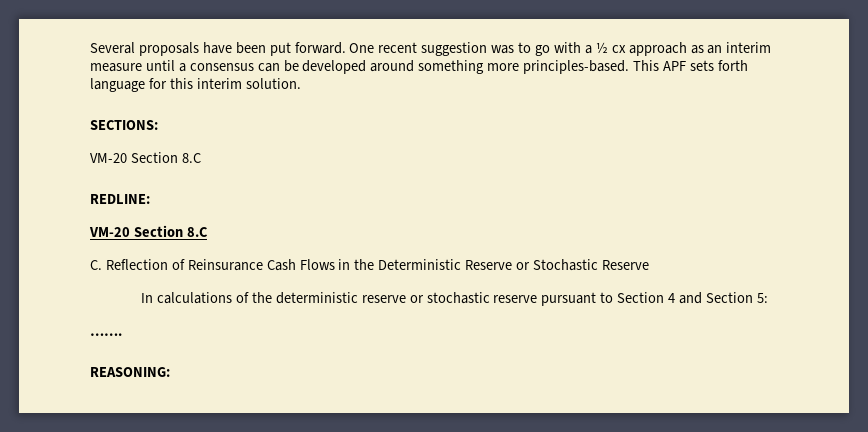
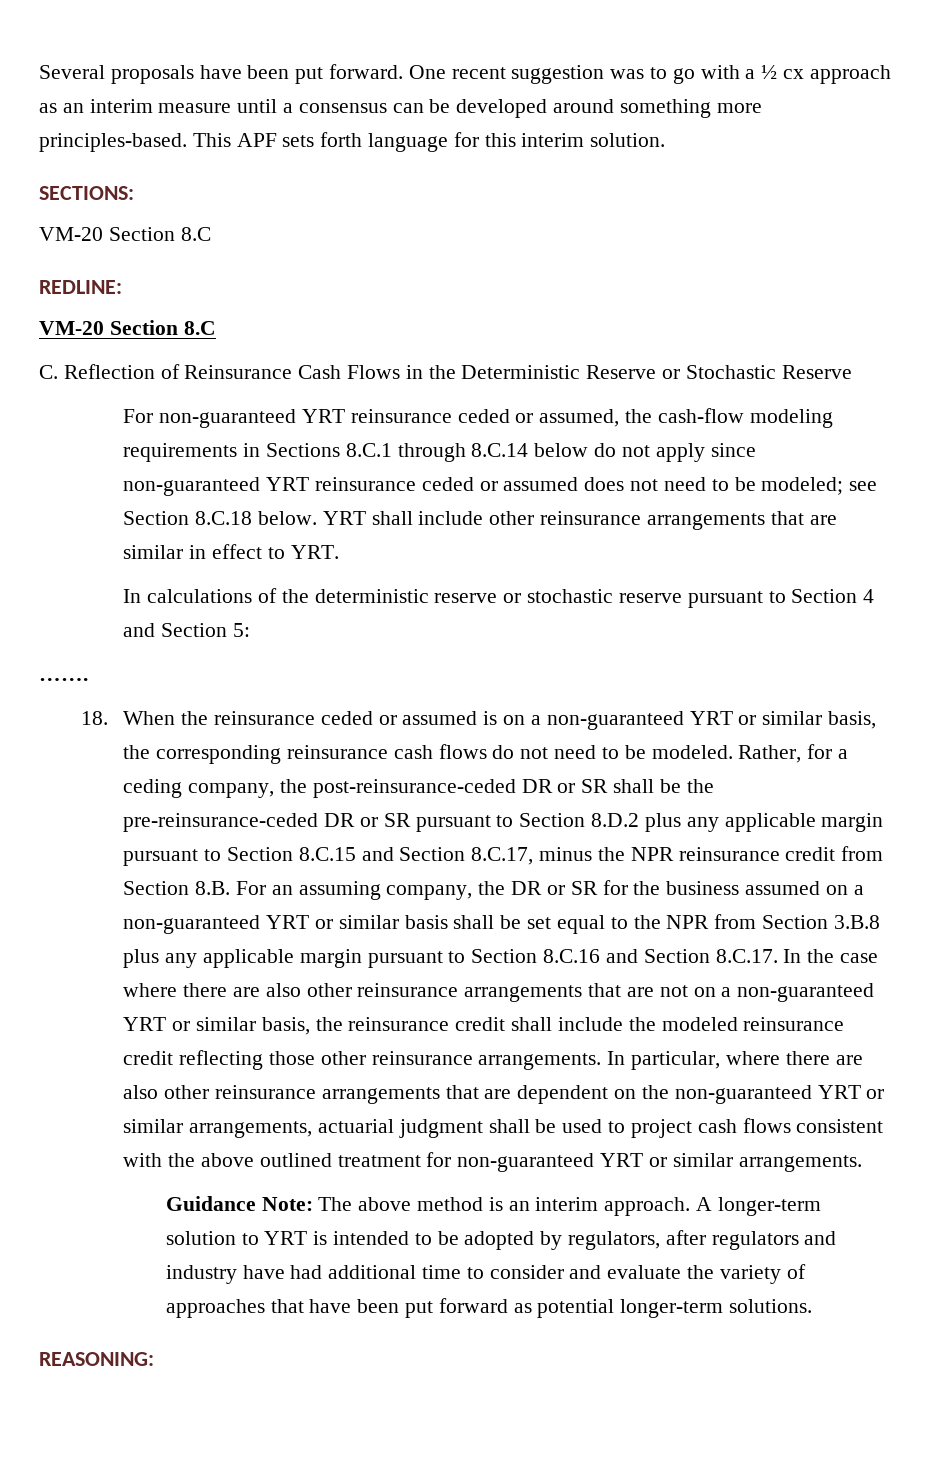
(649, 265) none -> [123,408,833,428] [123,443,756,462] [123,477,878,496] [123,511,837,530] [123,544,339,559] // For non-guaranteed YRT reinsurance ceded or assumed, the cash-flow modeling requirements in Sections 8.C.1 through 8.C.14 below do not apply since non-guaranteed YRT reinsurance ceded or assumed does not need to be modeled; see Section 8.C.18 below. YRT shall include other reinsurance arrangements that are similar in effect to YRT.
(122, 334) none -> [81,711,876,730] [123,744,848,764] [123,779,714,798] [123,813,884,832] [123,846,884,866] [123,880,864,900] [123,914,880,934] [123,949,878,968] [123,983,875,1002] [123,1017,845,1035] [123,1050,863,1070] [123,1085,885,1104] [123,1118,884,1138] [123,1152,862,1172] [165,1196,821,1216] [165,1230,837,1250] [165,1264,806,1284] [165,1298,812,1318] // 18. When the reinsurance ceded or assumed is on a non-guaranteed YRT or similar basis, the corresponding reinsurance cash flows do not need to be modeled. Rather, for a ceding company, the post-reinsurance-ceded DR or SR shall be the pre-reinsurance-ceded DR or SR pursuant to Section 8.D.2 plus any applicable margin pursuant to Section 8.C.15 and Section 8.C.17, minus the NPR reinsurance credit from Section 8.B. For an assuming company, the DR or SR for the business assumed on a non-guaranteed YRT or similar basis shall be set equal to the NPR from Section 3.B.8 plus any applicable margin pursuant to Section 8.C.16 and Section 8.C.17. In the case where there are also other reinsurance arrangements that are not on a non-guaranteed YRT or similar basis, the reinsurance credit shall include the modeled reinsurance credit reflecting those other reinsurance arrangements. In particular, where there are also other reinsurance arrangements that are dependent on the non-guaranteed YRT or similar arrangements, actuarial judgment shall be used to project cash flows consistent with the above outlined treatment for non-guaranteed YRT or similar arrangements. // Guidance Note: The above method is an interim approach. A longer-term solution to YRT is intended to be adopted by regulators, after regulators and industry have had additional time to consider and evaluate the variety of approaches that have been put forward as potential longer-term solutions.

